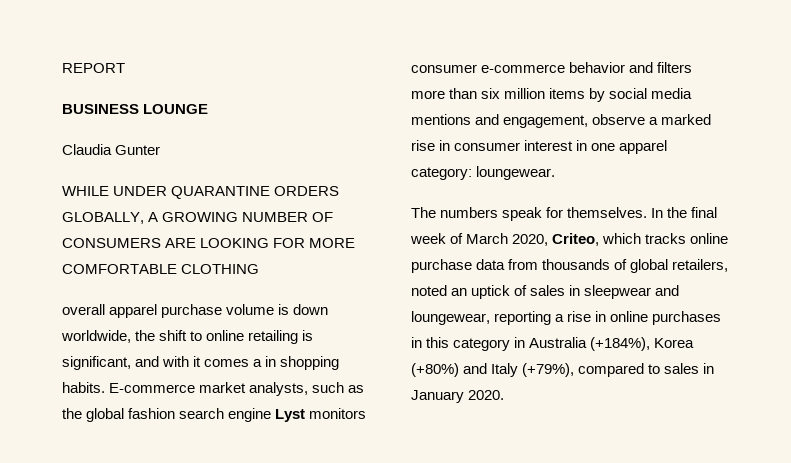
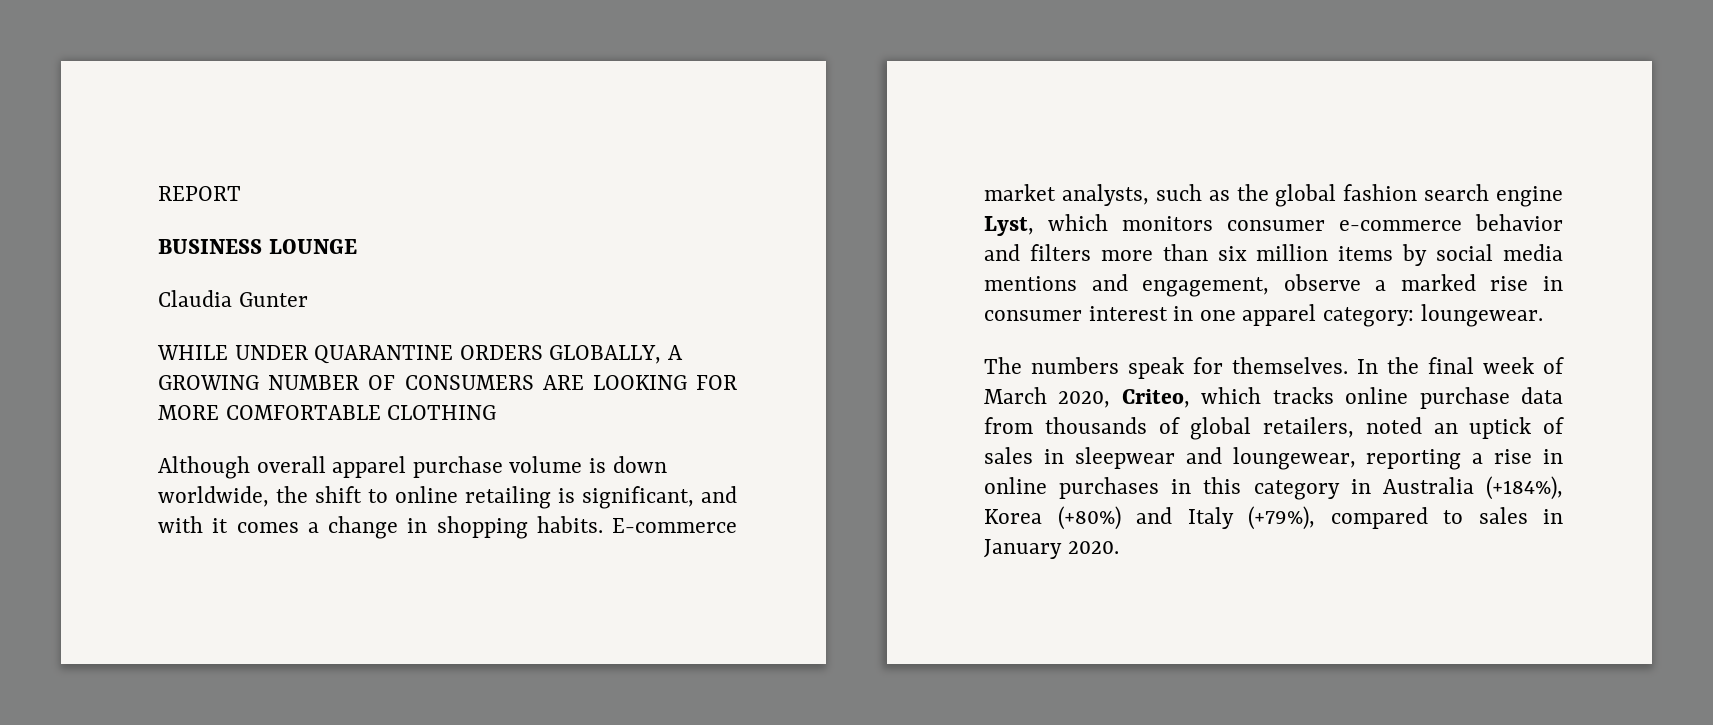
(260, 269) none -> [158,456,250,479] Although
(263, 363) none -> [328,516,398,539] change
[275,409,306,422] Lyst -> [984,214,1108,236] Lyst, which

